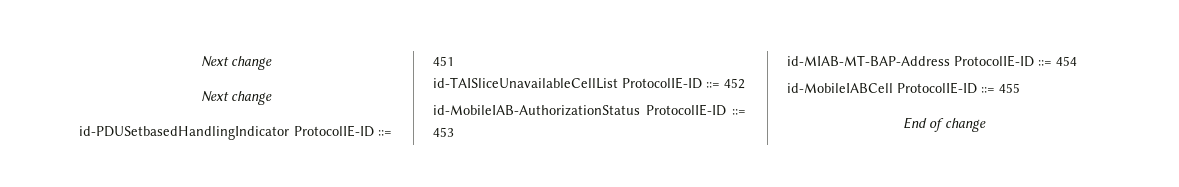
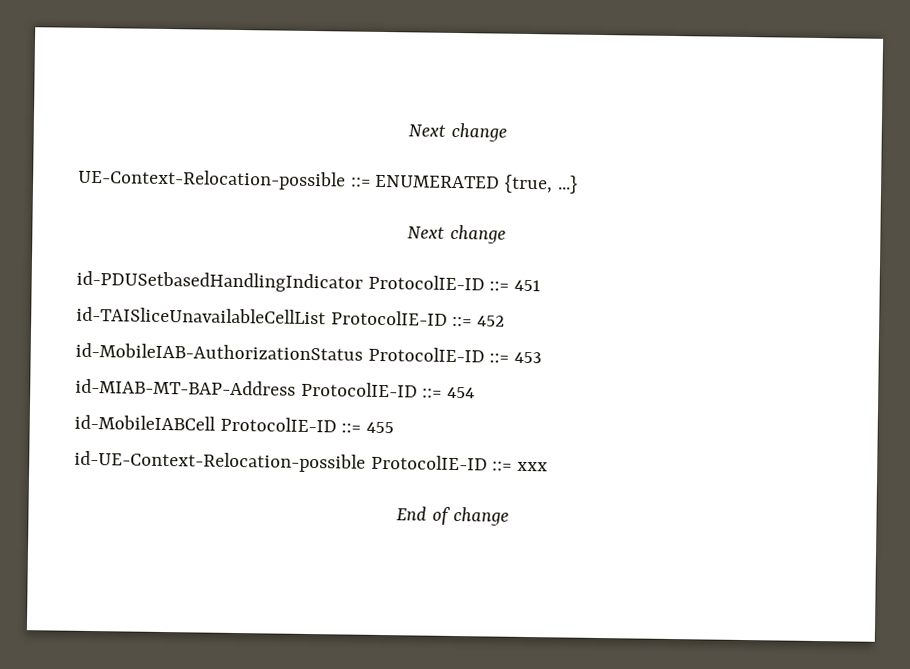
[200,56,272,70] Next change -> [408,122,507,142] [78,168,578,194] Next change // UE-Context-Relocation-possible ::= ENUMERATED {true, ...}
(1020, 88) none -> [74,450,549,473] // id-UE-Context-Relocation-possible ProtocolIE-ID ::= xxx

